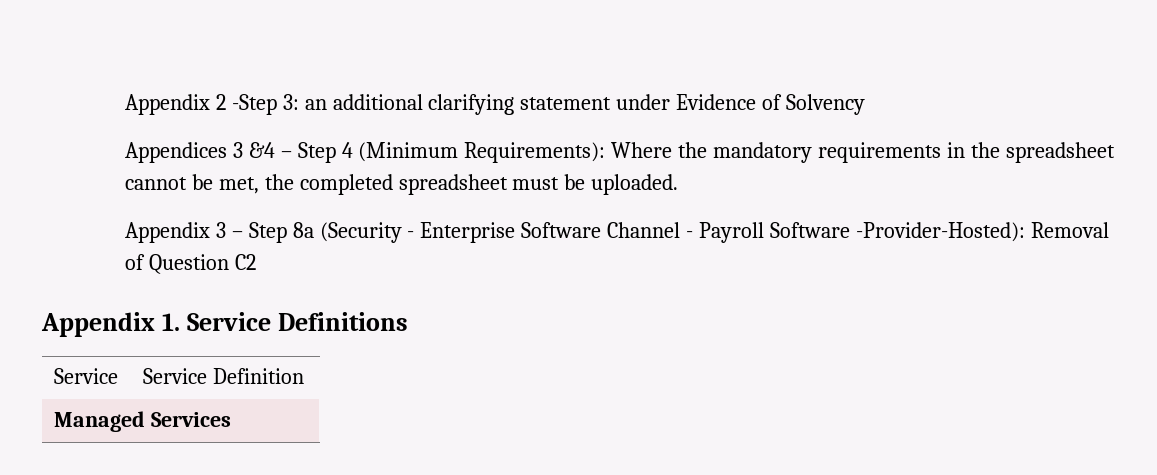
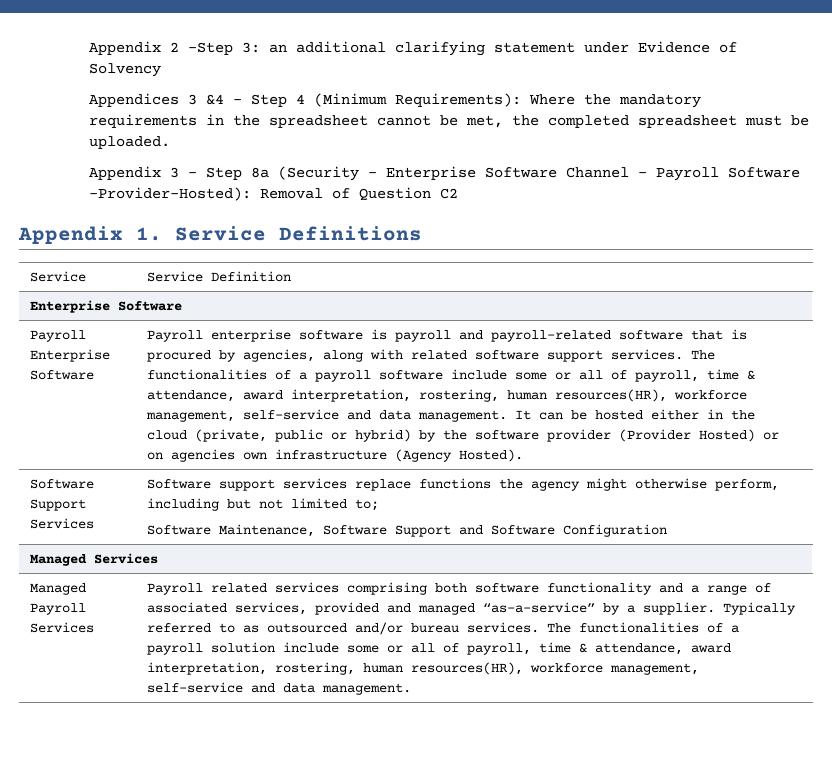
[54,411,232,432] Managed Services -> [30,300,183,313] [30,330,87,342] [30,349,111,362] [30,370,95,380] [147,329,748,342] [147,349,716,362] [147,369,756,382] [147,389,748,402] [146,409,756,422] [147,429,780,442] [147,449,524,462] [30,479,95,489] [30,499,87,511] [30,518,95,529] [147,478,780,491] [147,498,380,511] [147,524,668,537] [30,553,159,566] [30,583,87,595] [30,603,87,615] [30,622,95,633] [147,582,772,595] [147,602,797,615] [147,622,740,635] [147,642,732,655] [147,662,700,675] [147,682,412,695] Enterprise Software // Payroll Enterprise Software | Payroll enterprise software is payroll and payroll-related software that is procured by agencies, along with related software support services. The functionalities of a payroll software include some or all of payroll, time & attendance, award interpretation, rostering, human resources(HR), workforce management, self-service and data management. It can be hosted either in the cloud (private, public or hybrid) by the software provider (Provider Hosted) or on agencies own infrastructure (Agency Hosted). // Software Support Services | Software support services replace functions the agency might otherwise perform, including but not limited to; // Software Maintenance, Software Support and Software Configuration // Managed Services // Managed Payroll Services | Payroll related services comprising both software functionality and a range of associated services, provided and managed “as-a-service” by a supplier. Typically referred to as outsourced and/or bureau services. The functionalities of a payroll solution include some or all of payroll, time & attendance, award interpretation, rostering, human resources(HR), workforce management, self-service and data management.

